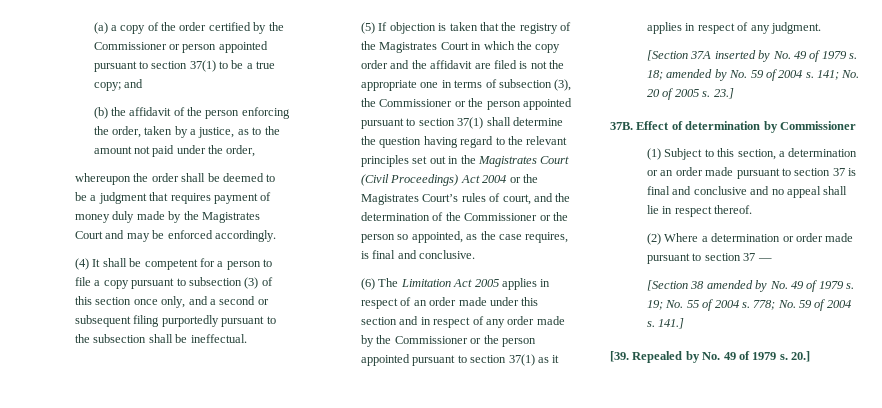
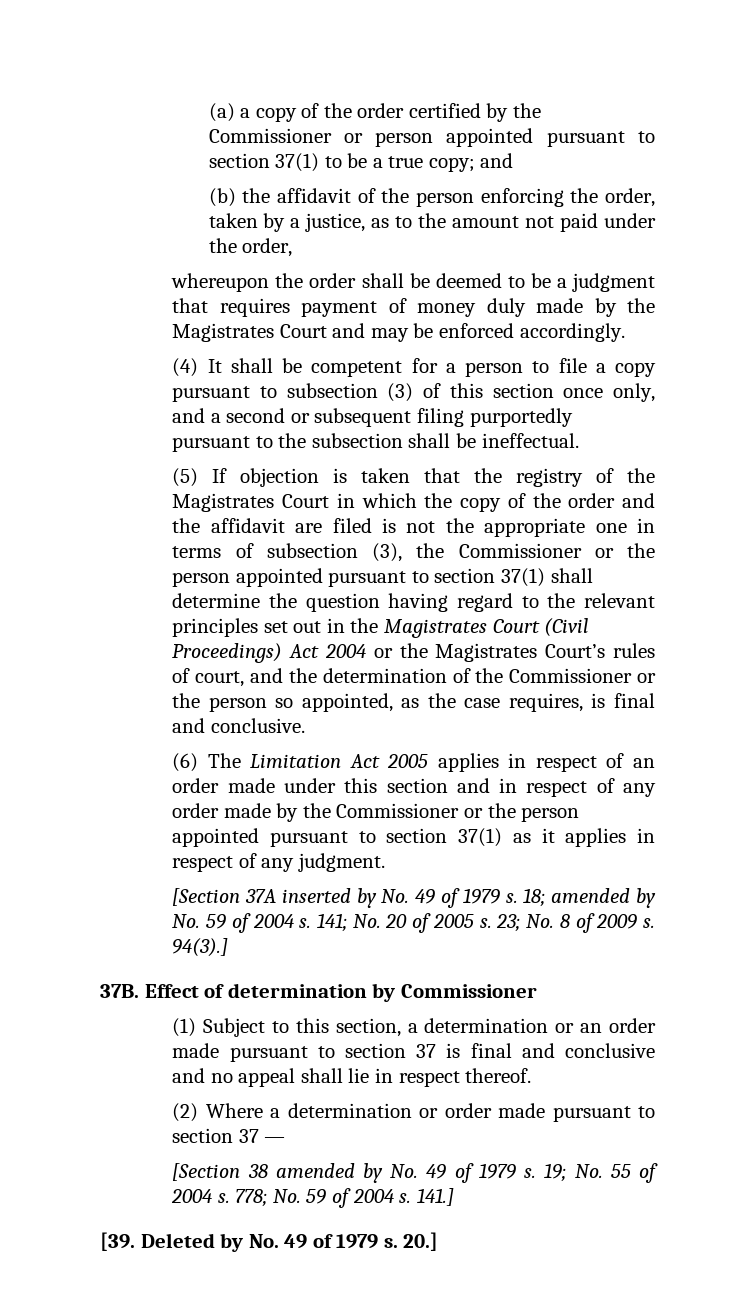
(561, 48) none -> [507,493,561,508] of the
[713,88,734,99] 23.] -> [496,913,656,933] [172,938,229,957] 23; No. 8 of 2009 s. 94(3).]
[632,351,683,363] Repealed -> [140,1233,215,1248] Deleted

